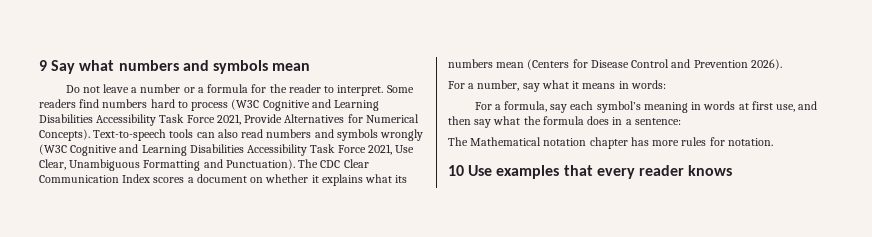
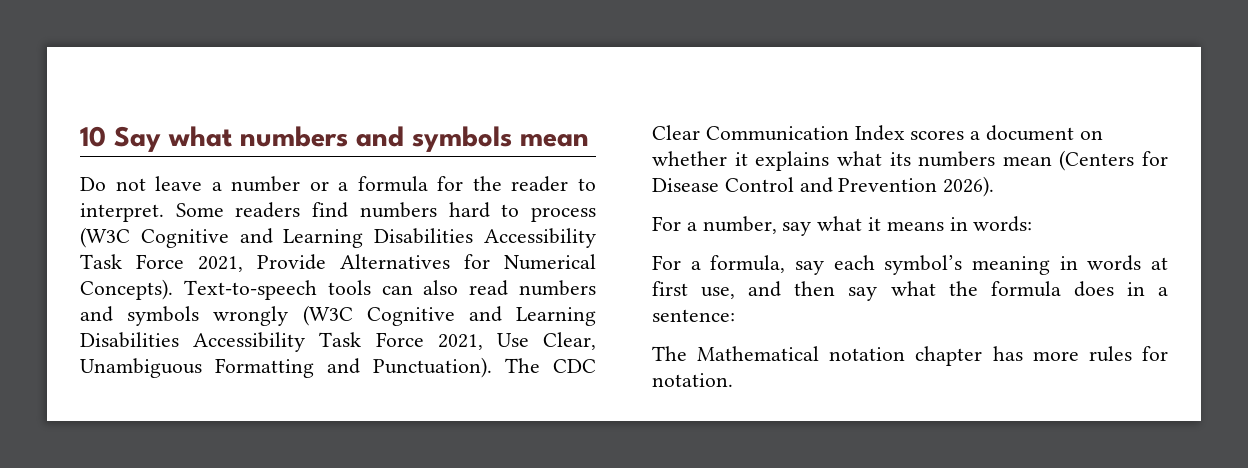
[39,60,47,71] 9 -> [80,126,106,147] 10
[448,165,733,179] // 10 Use examples that every reader knows -> (733, 380) none

